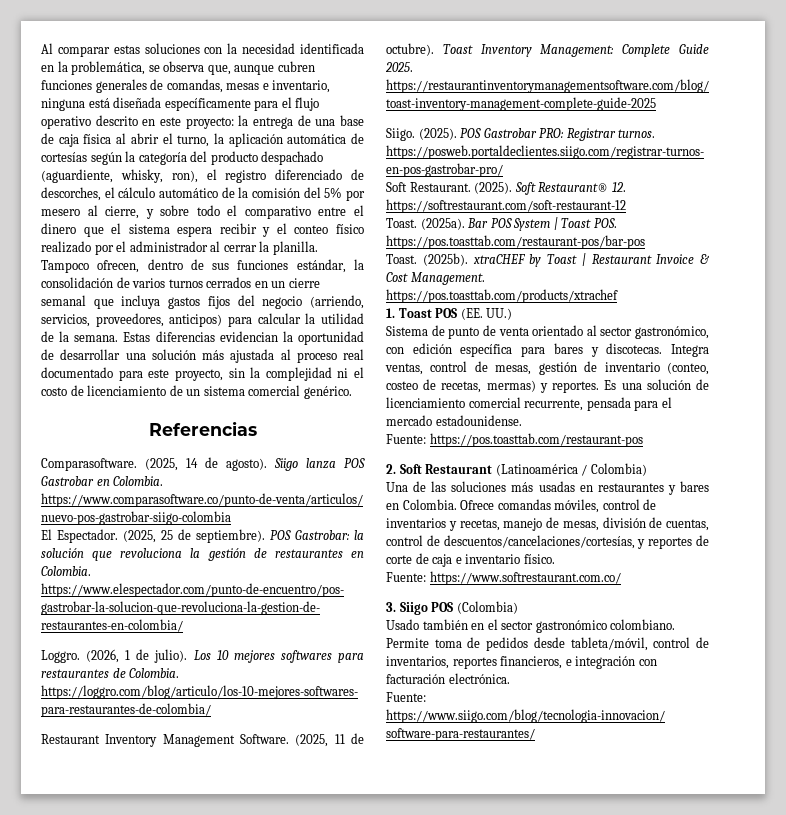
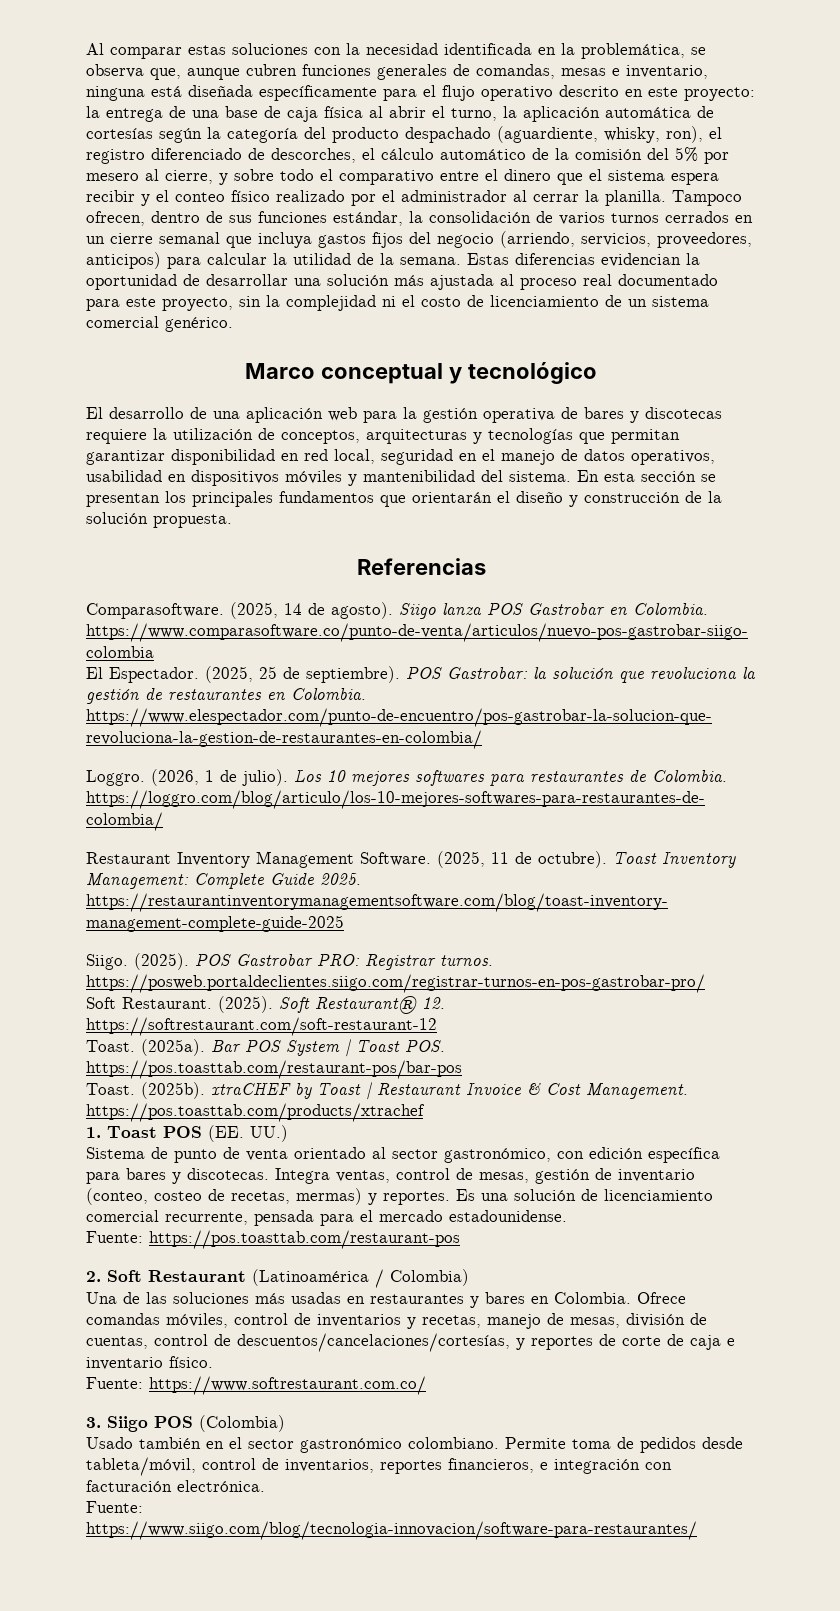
(352, 392) none -> [245,362,597,384] [86,407,722,423] [86,428,680,444] [86,449,715,465] [86,470,716,486] [86,491,722,507] [86,512,232,528] // Marco conceptual y tecnológico // El desarrollo de una aplicación web para la gestión operativa de bares y discotecas requiere la utilización de conceptos, arquitecturas y tecnologías que permitan garantizar disponibilidad en red local, seguridad en el manejo de datos operativos, usabilidad en dispositivos móviles y mantenibilidad del sistema. En esta sección se presentan los principales fundamentos que orientarán el diseño y construcción de la solución propuesta.

